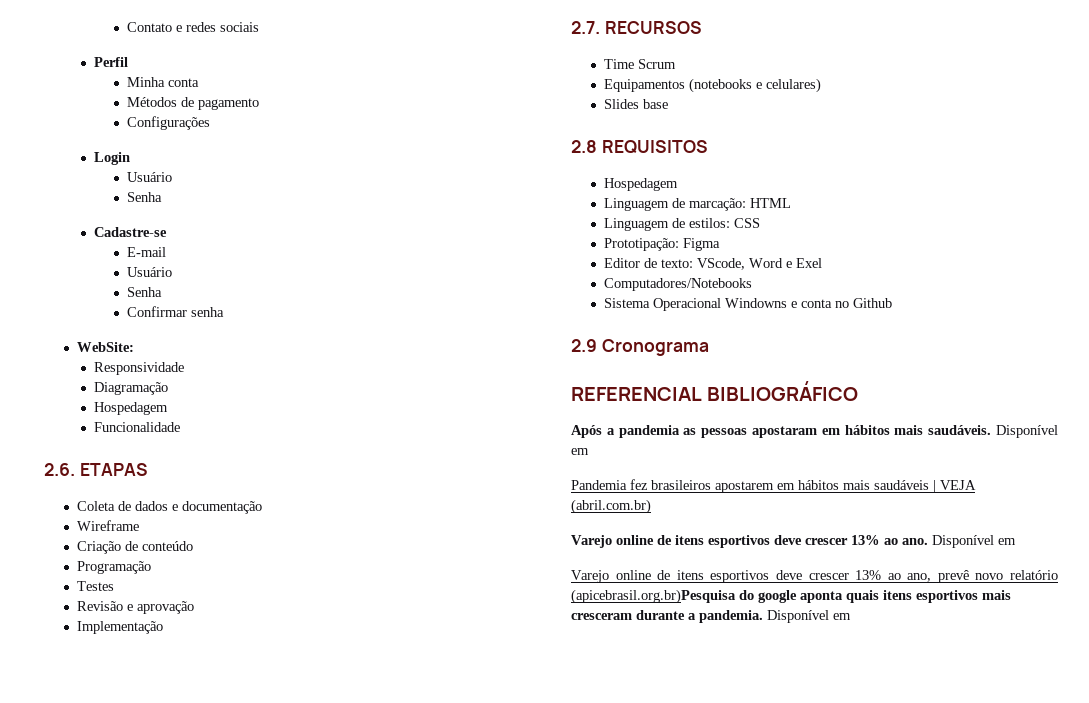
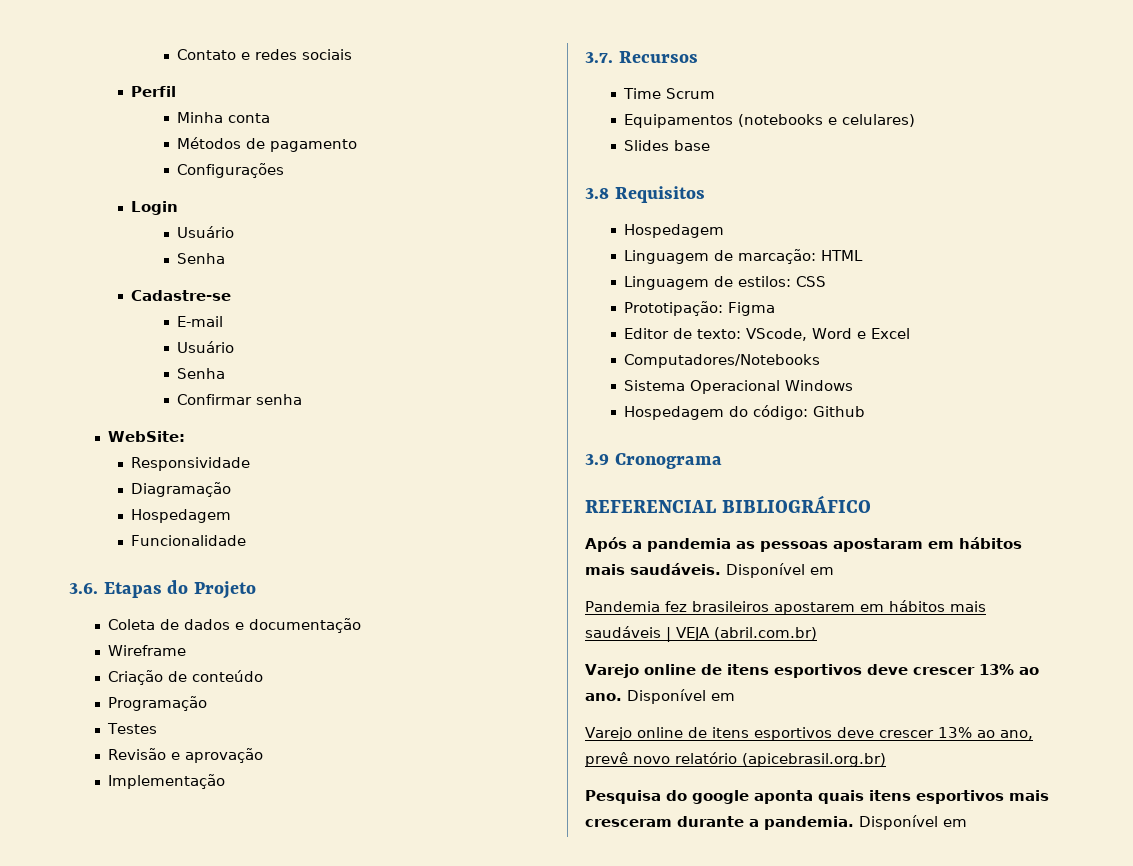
[44,463,148,476] 2.6. ETAPAS -> [69,580,257,599] 3.6. Etapas do Projeto
[571,21,702,34] 2.7. RECURSOS -> [585,51,698,63] 3.7. Recursos
[571,140,708,154] 2.8 REQUISITOS -> [585,186,705,203] 3.8 Requisitos
[795,258,822,268] Exel -> [871,328,911,339] Excel
[724,298,849,308] Windowns e conta no -> [785,380,854,391] [624,405,809,420] Windows // Hospedagem do código:
[571,339,597,352] 2.9 -> [585,454,609,465] 3.9
[571,589,736,604] (apicebrasil.org.br)Pesquisa -> [742,753,886,767] [585,790,661,804] (apicebrasil.org.br) // Pesquisa

